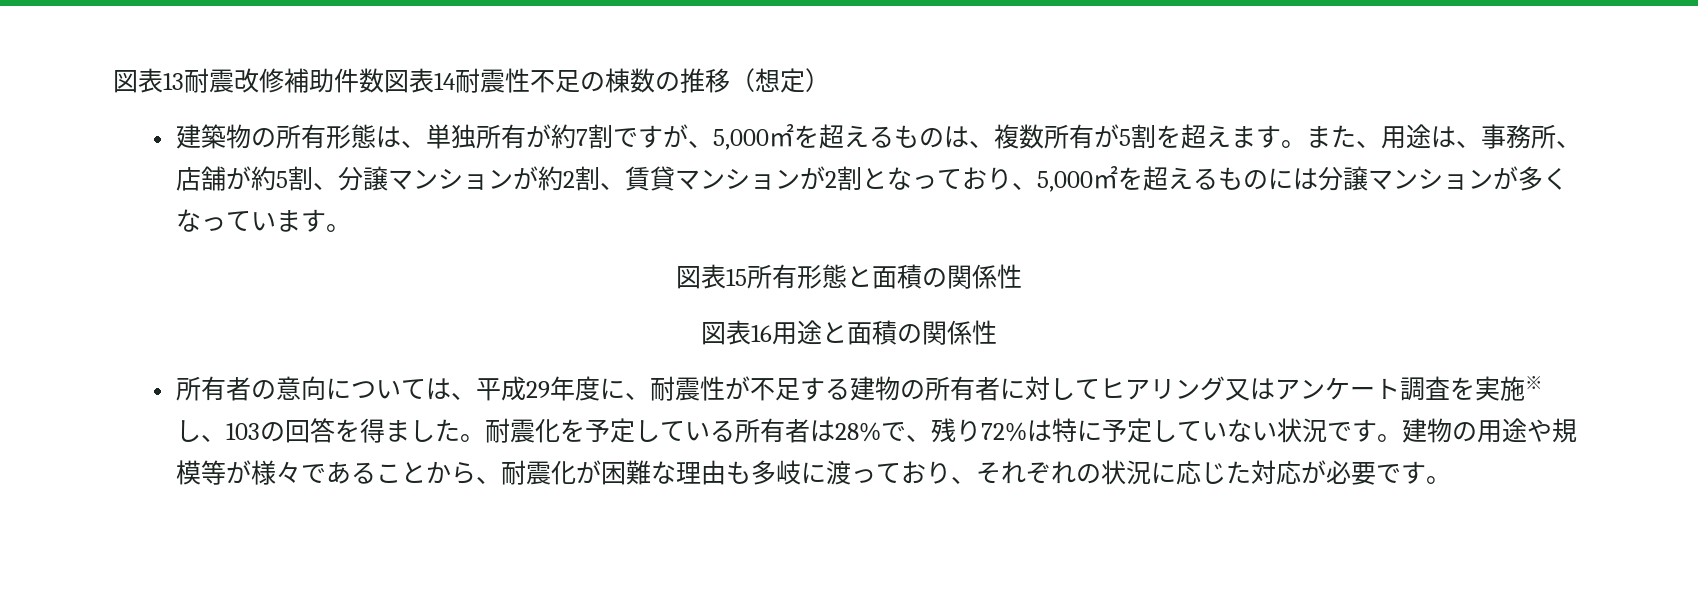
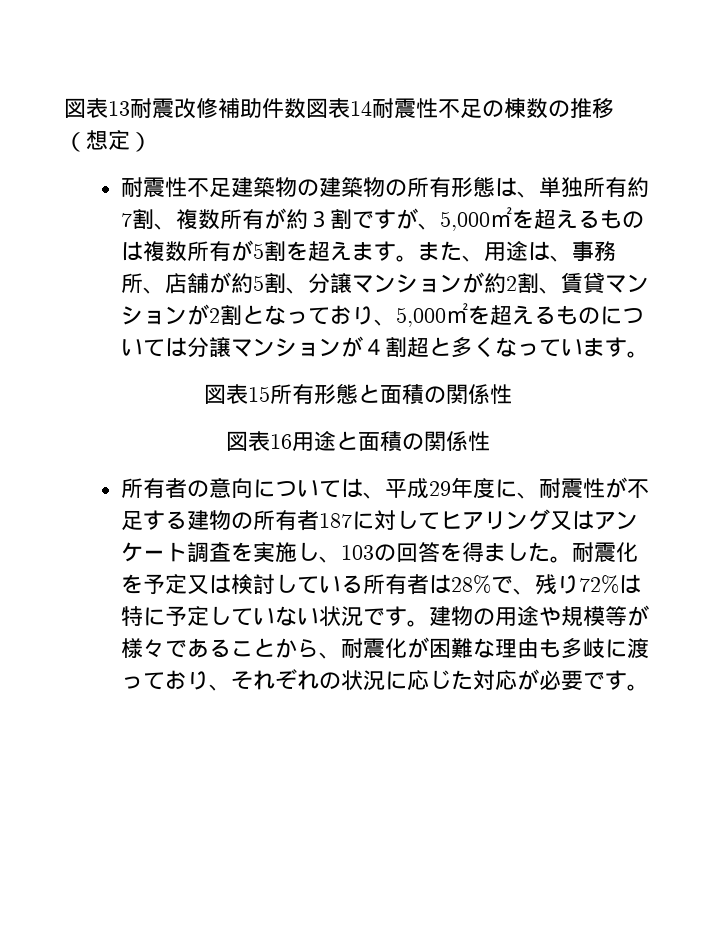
(830, 80) none -> [121,177,320,198] 耐震性不足建築物の
[526,124,589,149] が約7 -> [627,177,650,197] [121,208,331,230] 約7割、複数所有が約３
[969,141,995,148] 、 -> (144, 251) none
(1294, 179) none -> [622,308,645,324] [121,338,166,357] ついて
(1519, 178) none -> [363,337,452,358] ４割超と
(1001, 389) none -> [319,513,353,528] 187
[1525,376,1544,389] ※ -> (298, 552) none
(636, 430) none -> [187,574,276,595] 又は検討

